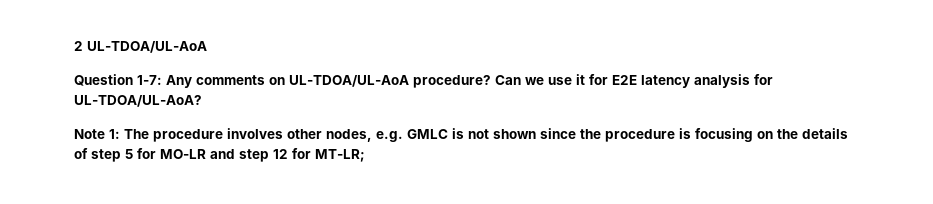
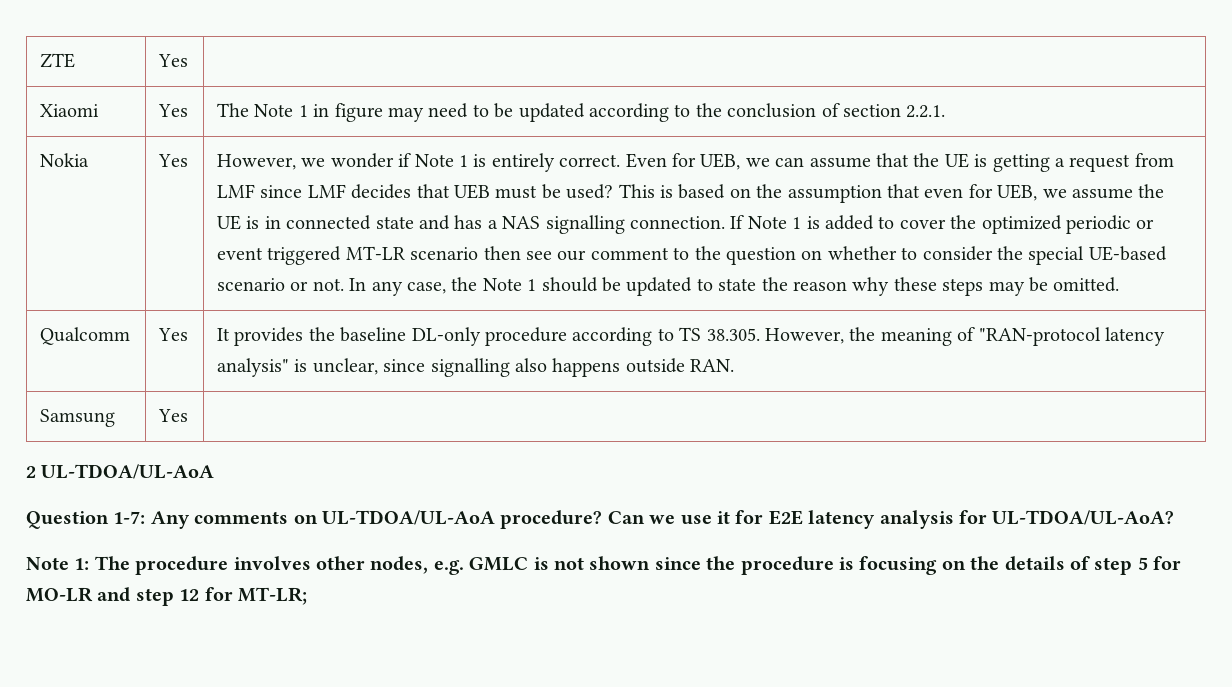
(74, 46) none -> [40,53,76,68] [158,54,189,67] [40,104,100,117] [158,104,189,117] [217,103,946,122] [40,153,90,167] [158,154,189,167] [217,153,1174,172] [217,184,1165,203] [217,215,1155,234] [217,246,1167,265] [217,277,1120,296] [40,327,131,345] [158,328,189,341] [217,327,1166,346] [217,358,735,377] [40,409,116,427] [158,409,189,422] ZTE | Yes | // Xiaomi | Yes | The Note 1 in figure may need to be updated according to the conclusion of section 2.2.1. // Nokia | Yes | However, we wonder if Note 1 is entirely correct. Even for UEB, we can assume that the UE is getting a request from LMF since LMF decides that UEB must be used? This is based on the assumption that even for UEB, we assume the UE is in connected state and has a NAS signalling connection. If Note 1 is added to cover the optimized periodic or event triggered MT-LR scenario then see our comment to the question on whether to consider the special UE-based scenario or not. In any case, the Note 1 should be updated to state the reason why these steps may be omitted. // Qualcomm | Yes | It provides the baseline DL-only procedure according to TS 38.305. However, the meaning of "RAN-protocol latency analysis" is unclear, since signalling also happens outside RAN. // Samsung | Yes | //

